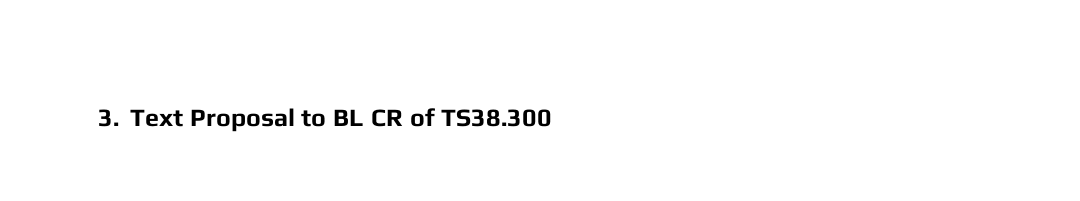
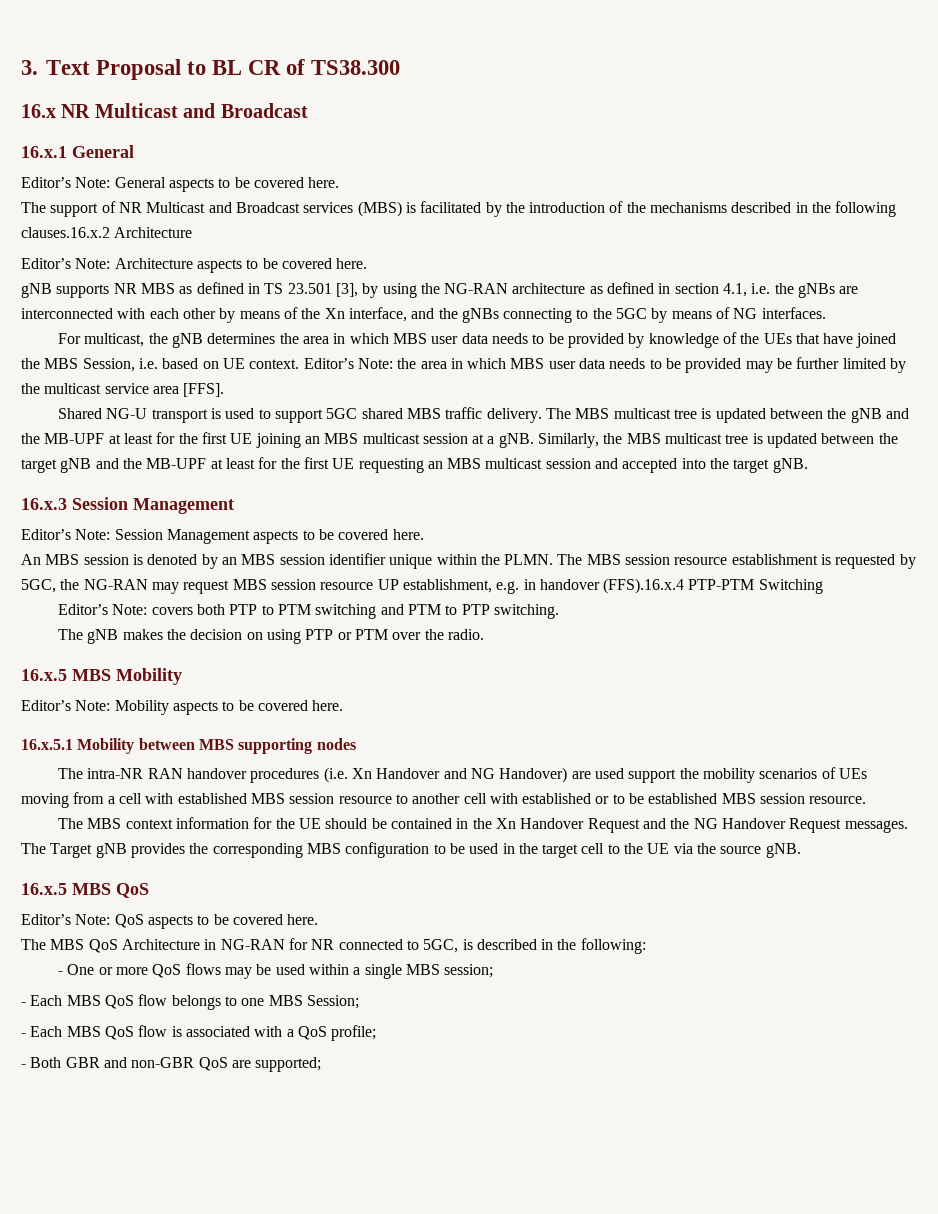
(553, 118) none -> [21,103,308,118] [21,145,134,158] [21,177,340,192] [21,201,897,217] [21,227,193,238] [21,258,368,273] [21,282,859,298] [21,307,826,323] [58,332,897,348] [21,357,907,373] [21,383,225,397] [58,407,909,423] [21,432,898,448] [21,457,808,473] [21,497,234,514] [21,529,424,544] [21,553,916,569] [21,578,823,594] [58,604,559,619] [58,629,484,644] [21,668,182,685] [21,700,344,715] [21,738,356,754] [58,767,867,783] [21,792,867,808] [58,817,908,833] [21,842,801,858] [21,883,149,898] [21,914,319,929] [21,938,646,954] [58,963,494,979] [21,994,359,1010] [21,1025,377,1041] [21,1057,322,1072] // 16.x NR Multicast and Broadcast // 16.x.1 General // Editor’s Note: General aspects to be covered here. // The support of NR Multicast and Broadcast services (MBS) is facilitated by the introduction of the mechanisms described in the following clauses.16.x.2 Architecture // Editor’s Note: Architecture aspects to be covered here. // gNB supports NR MBS as defined in TS 23.501 [3], by using the NG-RAN architecture as defined in section 4.1, i.e. the gNBs are interconnected with each other by means of the Xn interface, and the gNBs connecting to the 5GC by means of NG interfaces. // For multicast, the gNB determines the area in which MBS user data needs to be provided by knowledge of the UEs that have joined the MBS Session, i.e. based on UE context. Editor’s Note: the area in which MBS user data needs to be provided may be further limited by the multicast service area [FFS]. // Shared NG-U transport is used to support 5GC shared MBS traffic delivery. The MBS multicast tree is updated between the gNB and the MB-UPF at least for the first UE joining an MBS multicast session at a gNB. Similarly, the MBS multicast tree is updated between the target gNB and the MB-UPF at least for the first UE requesting an MBS multicast session and accepted into the target gNB. // 16.x.3 Session Management // Editor’s Note: Session Management aspects to be covered here. // An MBS session is denoted by an MBS session identifier unique within the PLMN. The MBS session resource establishment is requested by 5GC, the NG-RAN may request MBS session resource UP establishment, e.g. in handover (FFS).16.x.4 PTP-PTM Switching // Editor’s Note: covers both PTP to PTM switching and PTM to PTP switching. // The gNB makes the decision on using PTP or PTM over the radio. // 16.x.5 MBS Mobility // Editor’s Note: Mobility aspects to be covered here. // 16.x.5.1 Mobility between MBS supporting nodes // The intra-NR RAN handover procedures (i.e. Xn Handover and NG Handover) are used support the mobility scenarios of UEs moving from a cell with established MBS session resource to another cell with established or to be established MBS session resource. // The MBS context information for the UE should be contained in the Xn Handover Request and the NG Handover Request messages. The Target gNB provides the corresponding MBS configuration to be used in the target cell to the UE via the source gNB. // 16.x.5 MBS QoS // Editor’s Note: QoS aspects to be covered here. // The MBS QoS Architecture in NG-RAN for NR connected to 5GC, is described in the following: // - One or more QoS flows may be used within a single MBS session; // - Each MBS QoS flow belongs to one MBS Session; // - Each MBS QoS flow is associated with a QoS profile; // - Both GBR and non-GBR QoS are supported;

